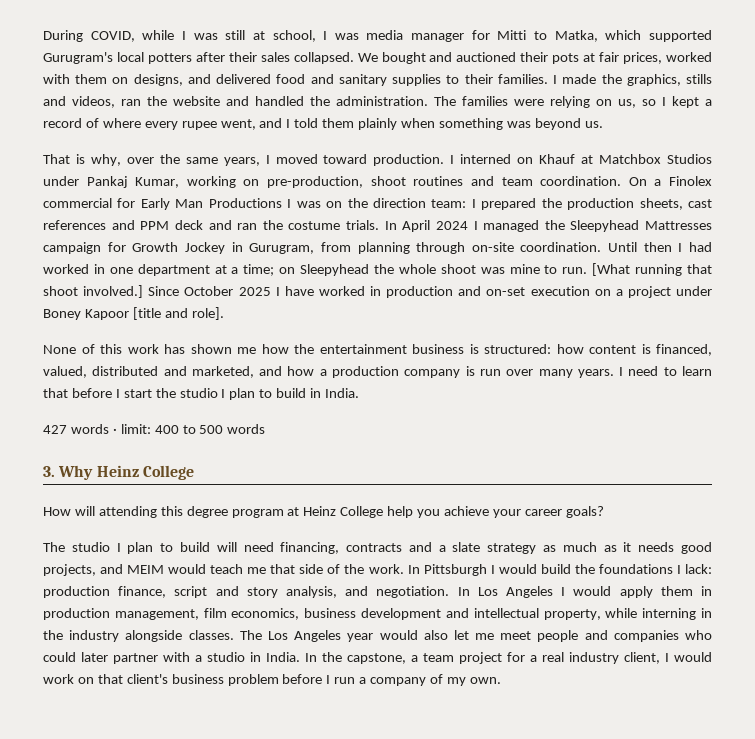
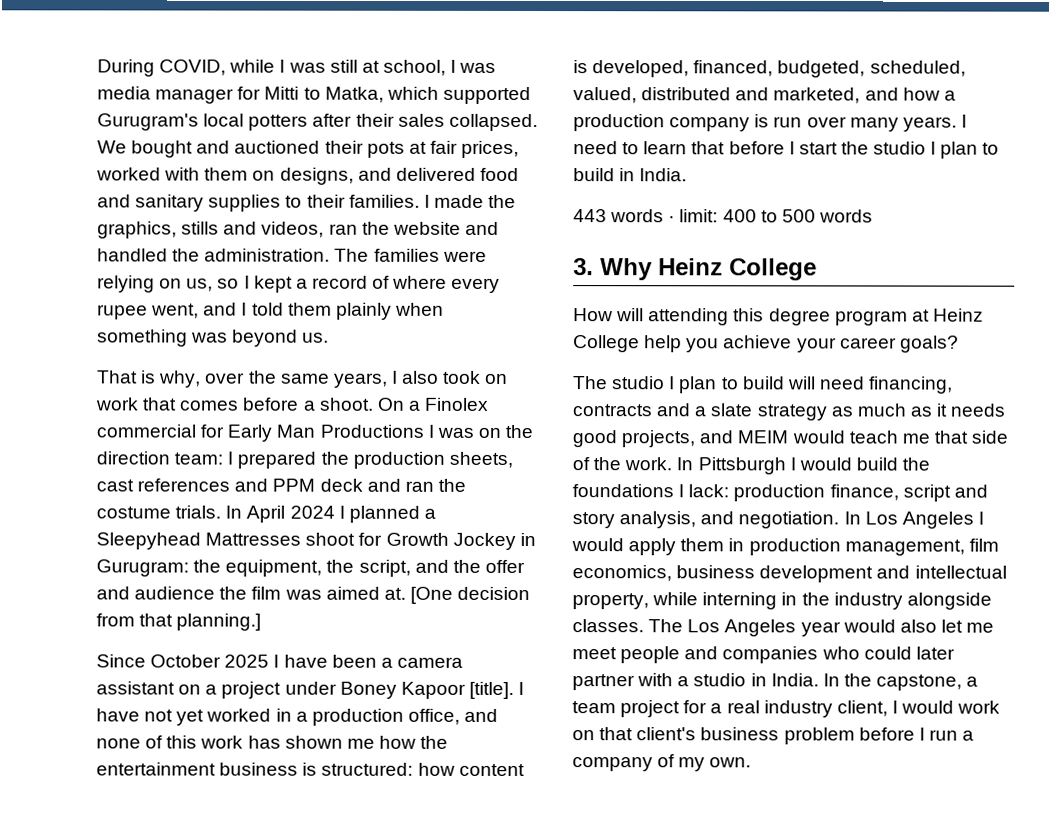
[275,154,713,166] [43,176,622,188] moved toward production. I interned on Khauf at Matchbox Studios under Pankaj Kumar, working on pre-production, shoot routines and team coordination. -> [402,370,509,384] [95,397,374,411] also took on work that comes before a shoot.
[483,220,565,232] managed the -> [348,505,436,523] planned a
[43,242,101,254] campaign -> [305,532,356,546] shoot
[249,242,712,254] [43,263,713,276] [43,285,144,298] Gurugram, from planning through on-site coordination. Until then I had worked in one department at a time; on Sleepyhead the whole shoot was mine to run. [What running that shoot involved.] -> [96,559,525,577] [96,586,531,604] [96,613,262,631] Gurugram: the equipment, the script, and the offer and audience the film was aimed at. [One decision from that planning.] //
[318,286,590,298] worked in production and on-set execution -> [331,654,463,668] [96,681,175,695] been a camera assistant
[132,307,224,320] [43,345,76,354] [title and role]. // None -> [468,681,525,699] [96,708,499,726] [96,738,141,749] [title]. I have not yet worked in a production office, and none
[656,344,712,356] financed, -> [592,60,966,78] developed, financed, budgeted, scheduled,
[43,425,67,434] 427 -> [573,209,607,223] 443

